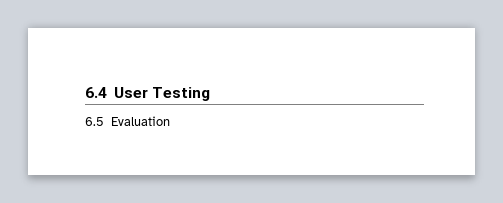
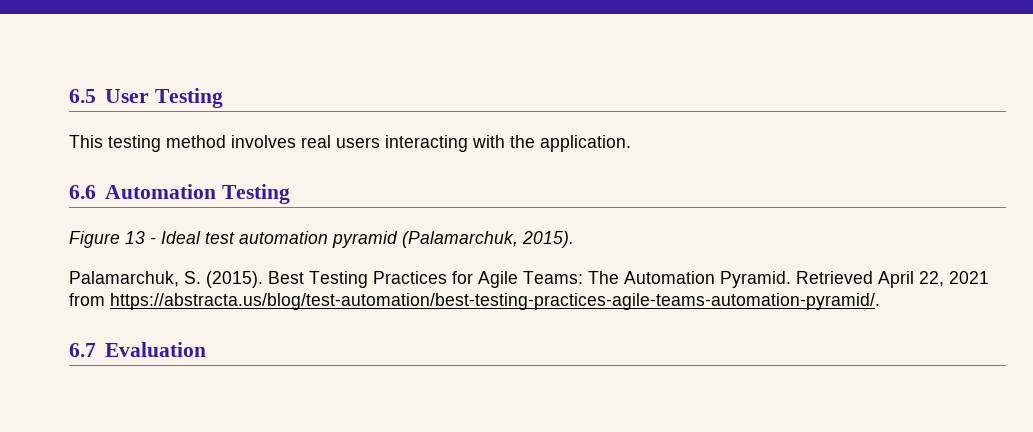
[85,87,107,98] 6.4 -> [69,89,96,103] 6.5
[85,117,104,126] 6.5 -> [69,135,631,152] [69,184,290,204] [69,231,574,248] [69,271,989,288] [69,293,880,310] [69,343,96,357] This testing method involves real users interacting with the application. // 6.6 Automation Testing // Figure 13 - Ideal test automation pyramid (Palamarchuk, 2015). // Palamarchuk, S. (2015). Best Testing Practices for Agile Teams: The Automation Pyramid. Retrieved April 22, 2021 from https://abstracta.us/blog/test-automation/best-testing-practices-agile-teams-automation-pyramid/. // 6.7

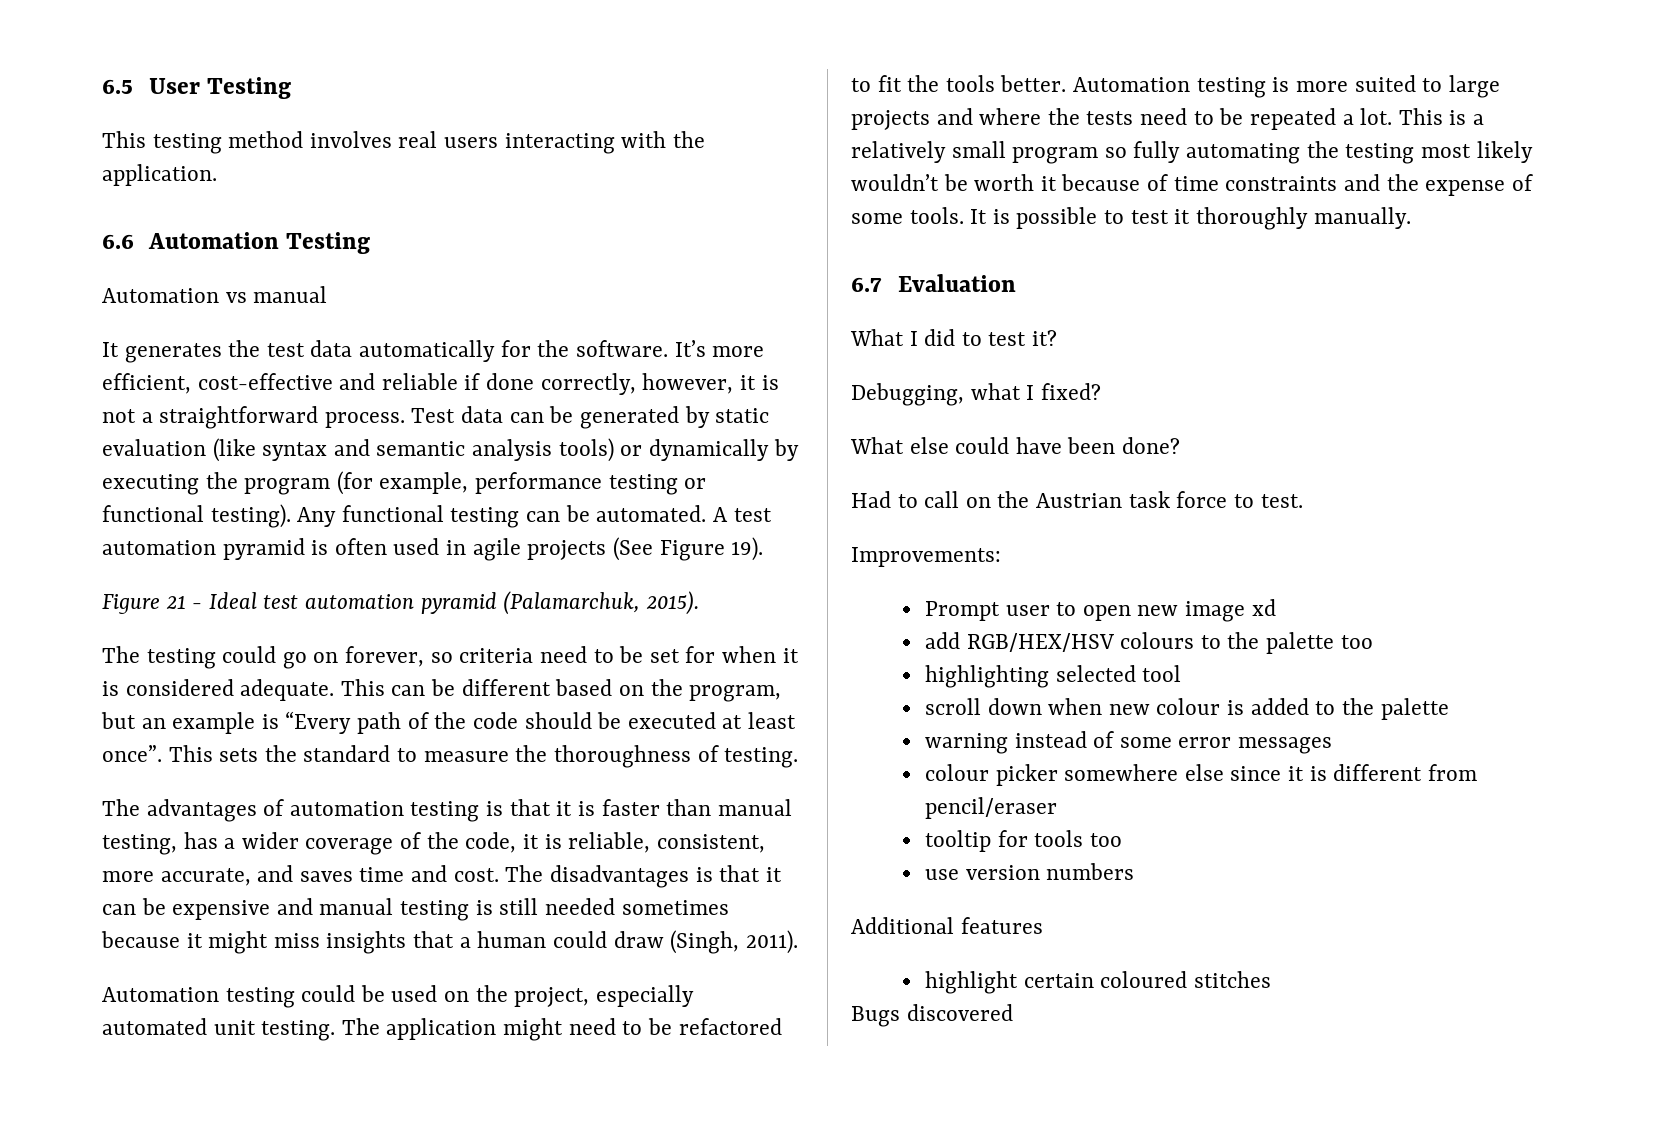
[69,231,145,248] Figure 13 -> [102,286,328,303] [102,340,765,363] [102,373,779,395] [102,406,770,429] [102,438,799,462] [102,471,707,495] [102,504,772,528] [102,537,764,561] [102,594,186,614] Automation vs manual // It generates the test data automatically for the software. It’s more efficient, cost-effective and reliable if done correctly, however, it is not a straightforward process. Test data can be generated by static evaluation (like syntax and semantic analysis tools) or dynamically by executing the program (for example, performance testing or functional testing). Any functional testing can be automated. A test automation pyramid is often used in agile projects (See Figure 19). // Figure 21
[69,271,989,288] [69,293,880,310] [69,342,206,357] Palamarchuk, S. (2015). Best Testing Practices for Agile Teams: The Automation Pyramid. Retrieved April 22, 2021 from https://abstracta.us/blog/test-automation/best-testing-practices-agile-teams-automation-pyramid/. // 6.7 Evaluation -> [102,646,799,669] [102,679,782,702] [101,711,796,734] [102,745,799,768] [102,799,792,822] [102,832,765,855] [102,865,782,888] [102,898,729,921] [101,930,798,954] [102,985,694,1008] [102,1018,782,1041] [851,75,1500,98] [851,108,1484,130] [851,141,1533,164] [851,174,1533,196] [851,207,1411,230] [851,274,1017,292] [850,329,1058,346] [851,383,1101,406] [850,437,1181,454] [851,491,1303,508] [851,547,1001,567] [925,599,1276,622] [925,632,1373,654] [925,665,1182,688] [925,698,1449,720] [925,731,1333,754] [925,764,1477,786] [925,797,1058,819] [925,830,1122,852] [925,863,1135,880] [851,917,1043,934] [925,971,1271,994] [851,1004,1013,1027] The testing could go on forever, so criteria need to be set for when it is considered adequate. This can be different based on the program, but an example is “Every path of the code should be executed at least once”. This sets the standard to measure the thoroughness of testing. // The advantages of automation testing is that it is faster than manual testing, has a wider coverage of the code, it is reliable, consistent, more accurate, and saves time and cost. The disadvantages is that it can be expensive and manual testing is still needed sometimes because it might miss insights that a human could draw (Singh, 2011). // Automation testing could be used on the project, especially automated unit testing. The application might need to be refactored to fit the tools better. Automation testing is more suited to large projects and where the tests need to be repeated a lot. This is a relatively small program so fully automating the testing most likely wouldn’t be worth it because of time constraints and the expense of some tools. It is possible to test it thoroughly manually. // 6.7 Evaluation // What I did to test it? // Debugging, what I fixed? // What else could have been done? // Had to call on the Austrian task force to test. // Improvements: // Prompt user to open new image xd // add RGB/HEX/HSV colours to the palette too // highlighting selected tool // scroll down when new colour is added to the palette // warning instead of some error messages // colour picker somewhere else since it is different from pencil/eraser // tooltip for tools too // use version numbers // Additional features // highlight certain coloured stitches // Bugs discovered

